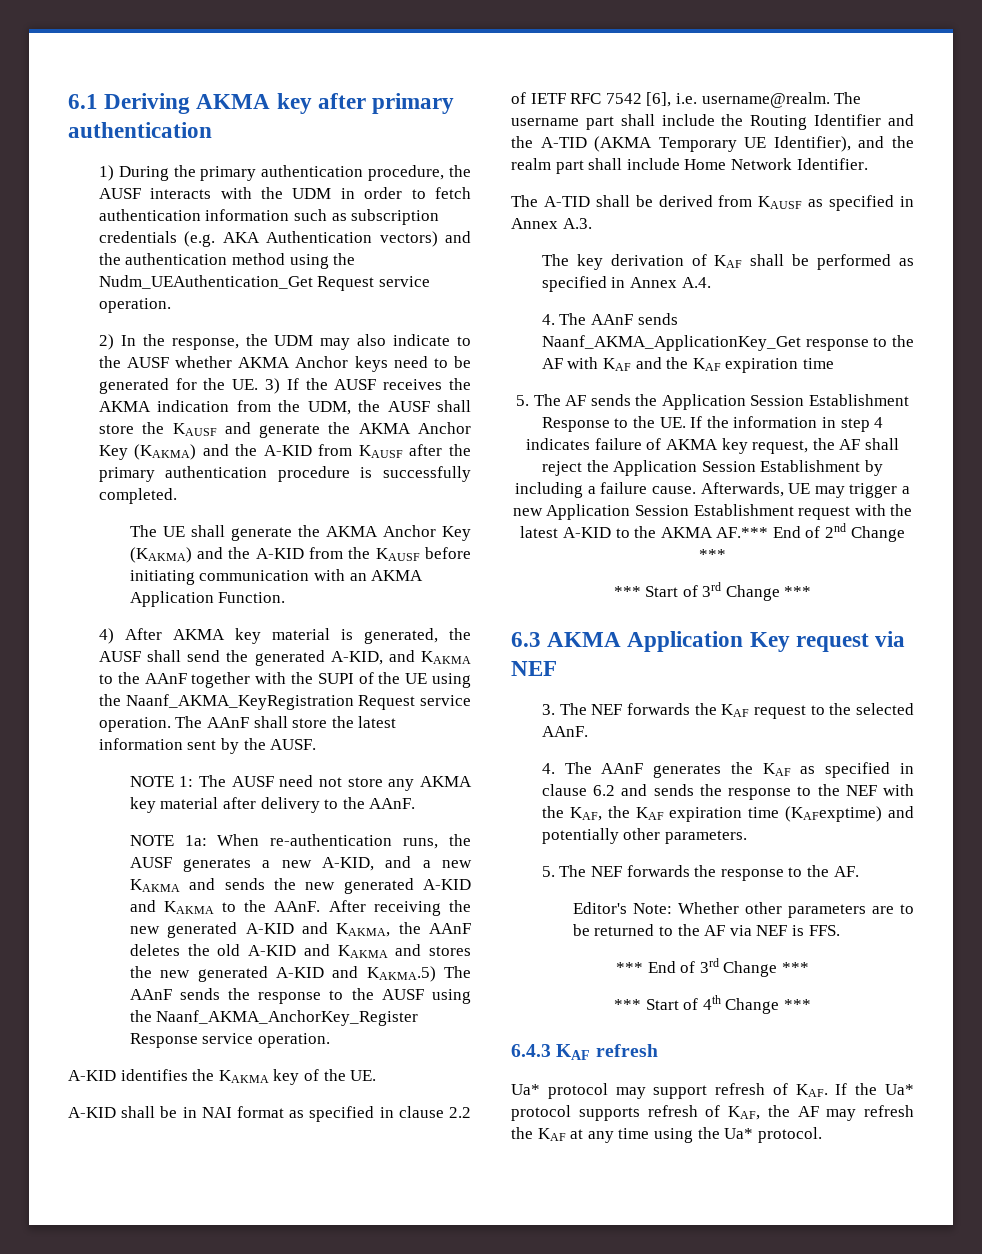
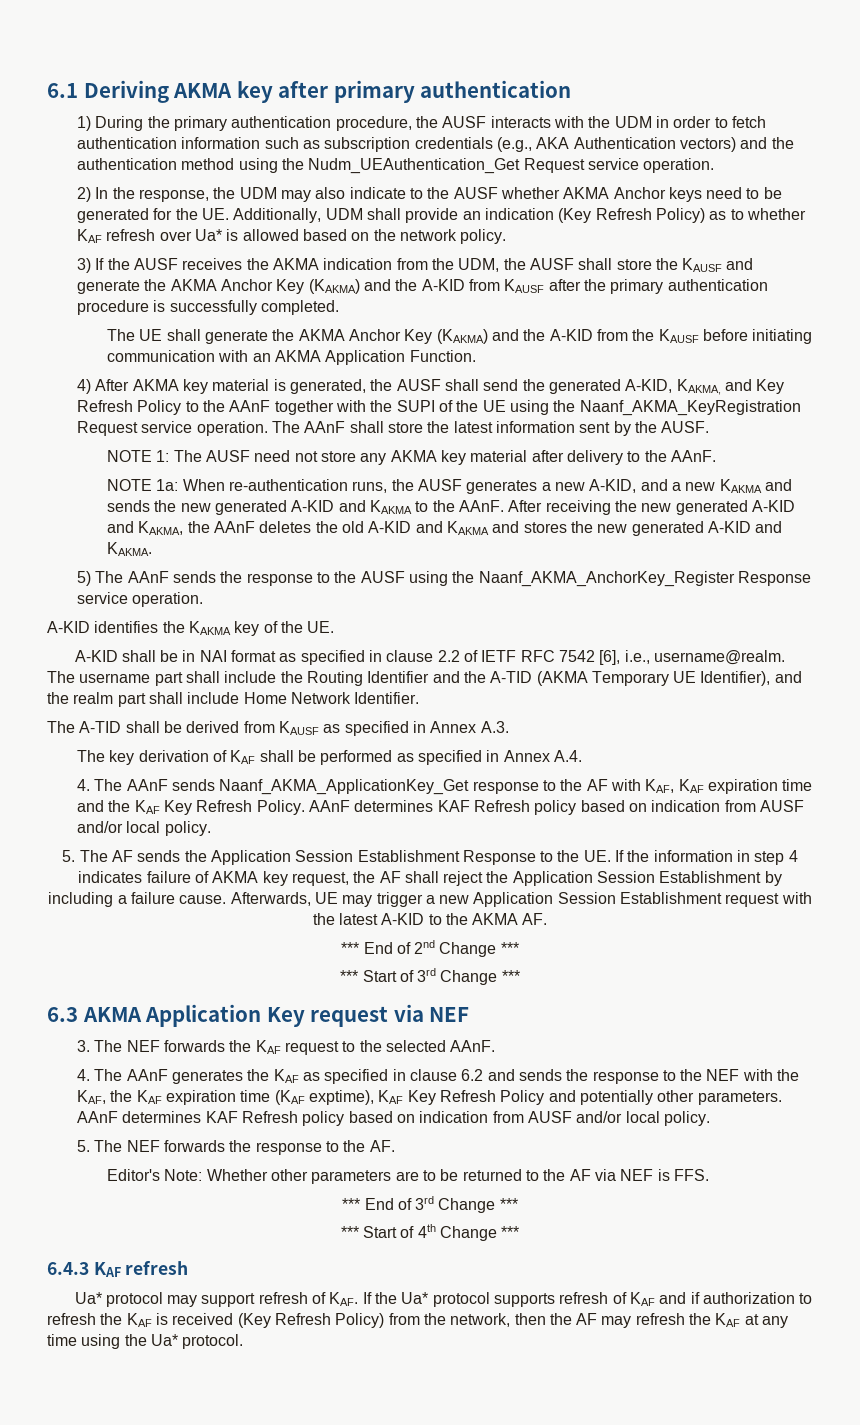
[184,231,216,247] (e.g. -> [496,137,532,152] (e.g.,
(259, 384) none -> [233,208,806,223] [77,229,507,244] Additionally, UDM shall provide an indication (Key Refresh Policy) as to whether KAF refresh over Ua* is allowed based on the network policy. //
[388,650,471,664] and KAKMA -> [676,379,785,395] [77,400,182,415] KAKMA, and Key Refresh Policy
[366,966,436,982] KAKMA.5) -> [107,542,153,556] [77,571,92,586] KAKMA. // 5)
[675,93,697,104] i.e. -> [624,650,650,664] i.e.,
[603,357,835,373] KAF and the KAF expiration time -> [645,779,813,794] [77,800,804,815] [77,821,211,836] KAF, KAF expiration time and the KAF Key Refresh Policy. AAnF determines KAF Refresh policy based on indication from AUSF and/or local policy.
[716,527,769,538] AF.*** -> [522,913,548,925] [341,942,360,954] AF. // ***
[785,806,914,822] [541,828,748,844] (KAFexptime) and potentially other parameters. -> [274,1090,782,1105] [77,1111,710,1126] (KAF exptime), KAF Key Refresh Policy and potentially other parameters. AAnF determines KAF Refresh policy based on indication from AUSF and/or local policy.
[728,1106,760,1120] KAF, -> [630,1292,813,1306] [47,1313,546,1328] KAF and if authorization to refresh the KAF is received (Key Refresh Policy) from the network, then

